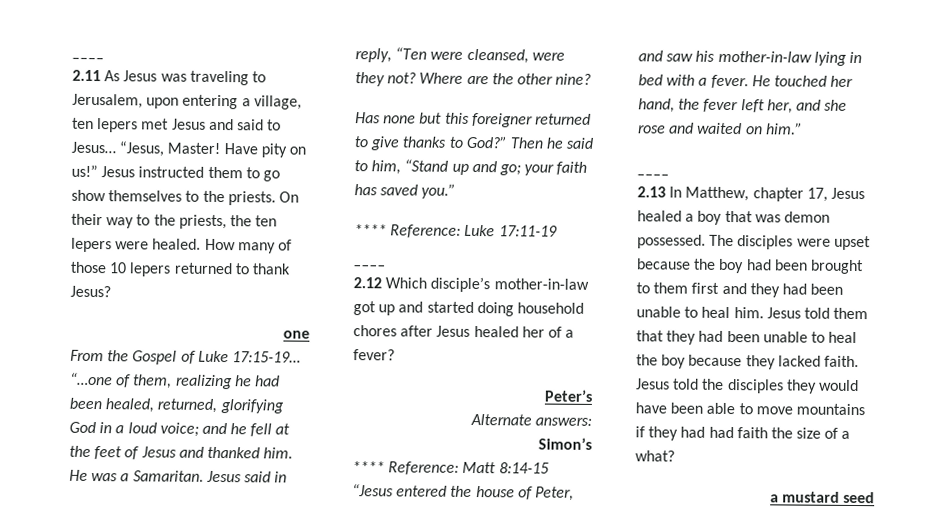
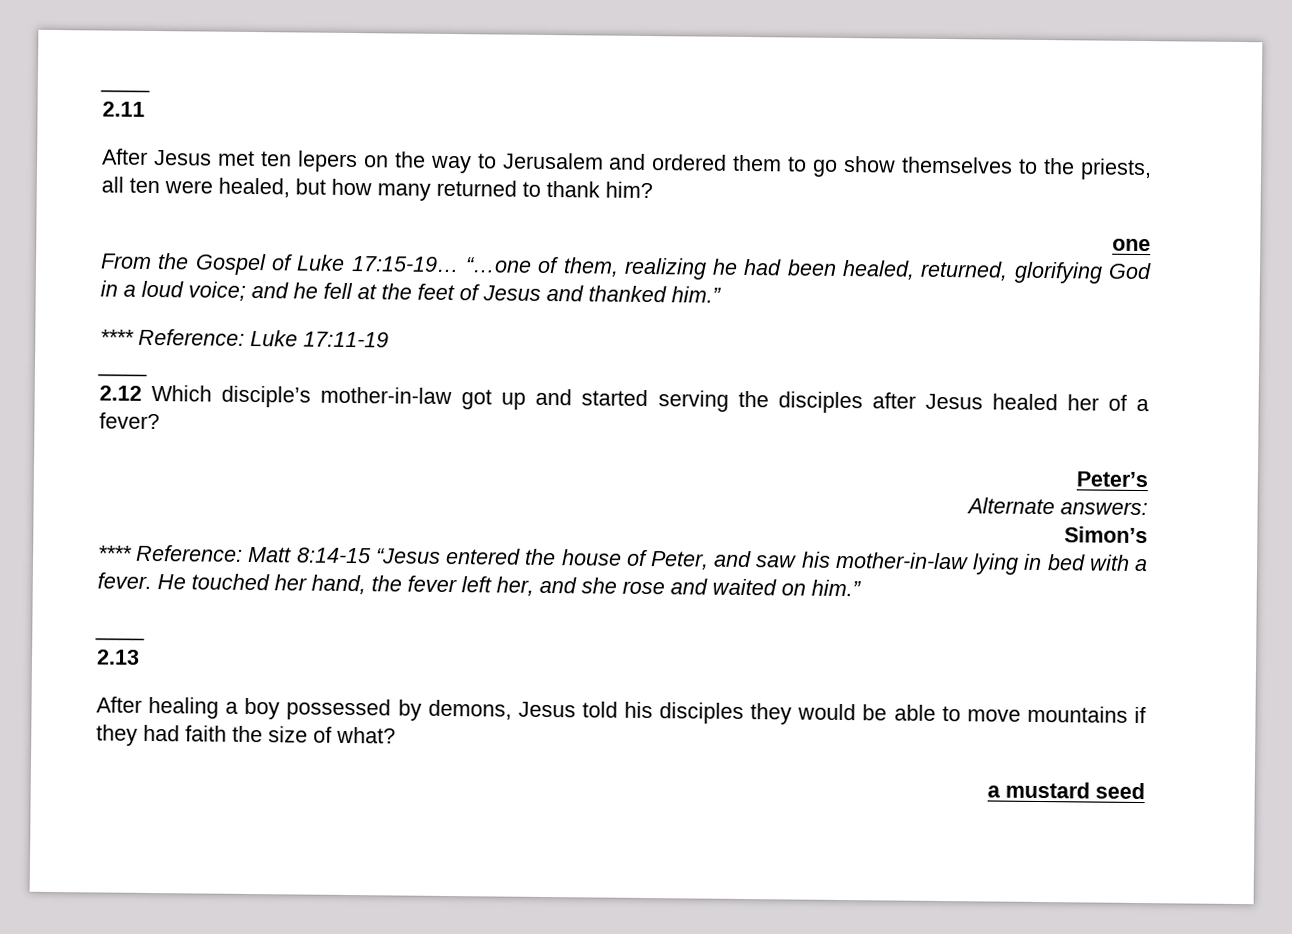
[104,70,266,86] [72,93,302,110] [72,117,282,133] [71,141,306,158] [71,164,205,178] As Jesus was traveling to Jerusalem, upon entering a village, ten lepers met Jesus and said to Jesus… “Jesus, Master! Have pity on us!” Jesus instructed -> [102,148,728,174] // After Jesus met ten lepers on the way to Jerusalem and ordered
[227,191,299,206] [71,213,278,230] [71,237,292,254] [70,261,172,277] priests. On their way to the priests, the ten lepers were healed. How many of those 10 lepers -> [1080,158,1152,181] [101,176,431,201] priests, all ten were healed, but how many
[70,285,111,298] Jesus? -> [605,181,653,199] him?
[263,447,294,459] [69,469,288,483] [355,47,565,64] [355,72,592,87] [355,112,591,128] [354,135,595,151] [354,159,588,176] [354,183,457,199] him. He was a Samaritan. Jesus said in reply, “Ten were cleansed, were they not? Where are the other nine? // Has none but this foreigner returned to give thanks to God?” Then he said to him, “Stand up and go; your faith has saved you.” -> [671,286,721,303] him.”
[476,302,584,317] [353,325,397,337] doing household chores -> [657,390,863,414] serving the disciples
[669,186,865,202] [637,210,830,225] [637,234,871,251] [636,258,864,275] [636,282,844,298] [636,306,869,320] [636,330,858,345] [636,354,859,370] [636,378,725,390] In Matthew, chapter 17, Jesus healed a boy that was demon possessed. The disciples were upset because the boy had been brought to them first and they had been unable to heal him. Jesus told them that they had been unable to heal the boy because they lacked faith. Jesus told the -> [96,696,653,721] // After healing a boy possessed by demons, Jesus told his
[635,402,704,414] have been -> [862,704,888,721] be
[708,426,734,439] had -> (180, 733) none
[841,430,851,439] a -> (332, 734) none

